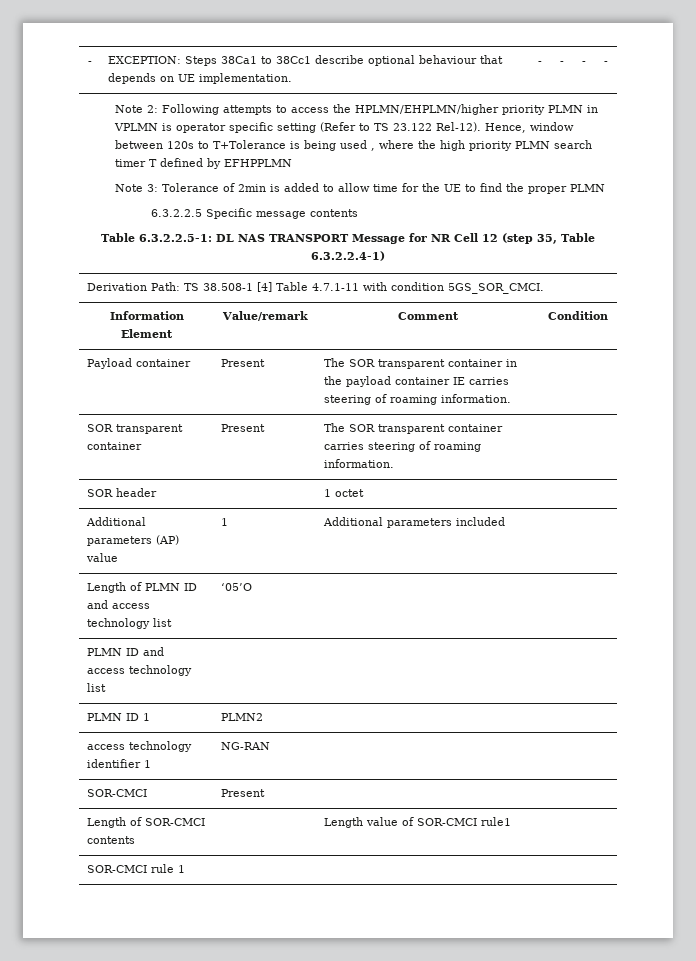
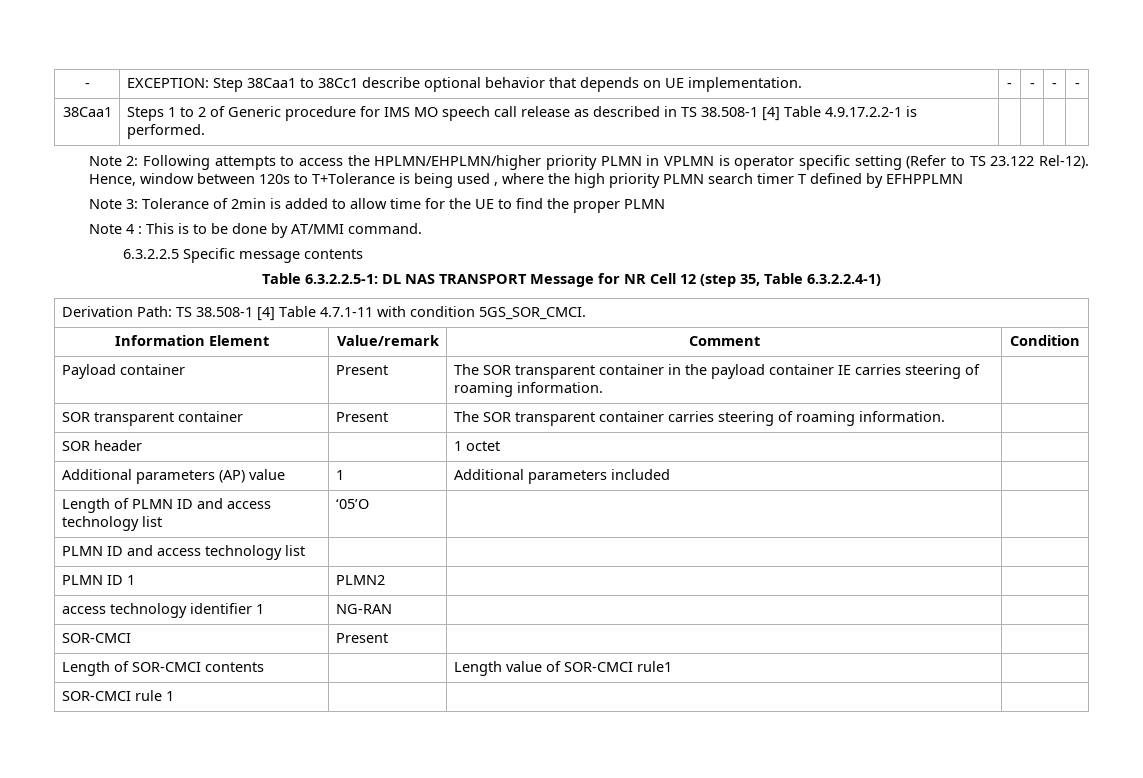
[185,56,258,66] Steps 38Ca1 -> [212,78,296,92] Step 38Caa1
[419,55,478,64] behaviour -> [484,77,545,88] behavior
(608, 62) none -> [62,107,112,117] [126,106,917,121] [126,124,205,139] // 38Caa1 | Steps 1 to 2 of Generic procedure for IMS MO speech call release as described in TS 38.508-1 [4] Table 4.9.17.2.2-1 is performed. | | | |
(606, 188) none -> [88,223,422,238] // Note 4 : This is to be done by AT/MMI command.

